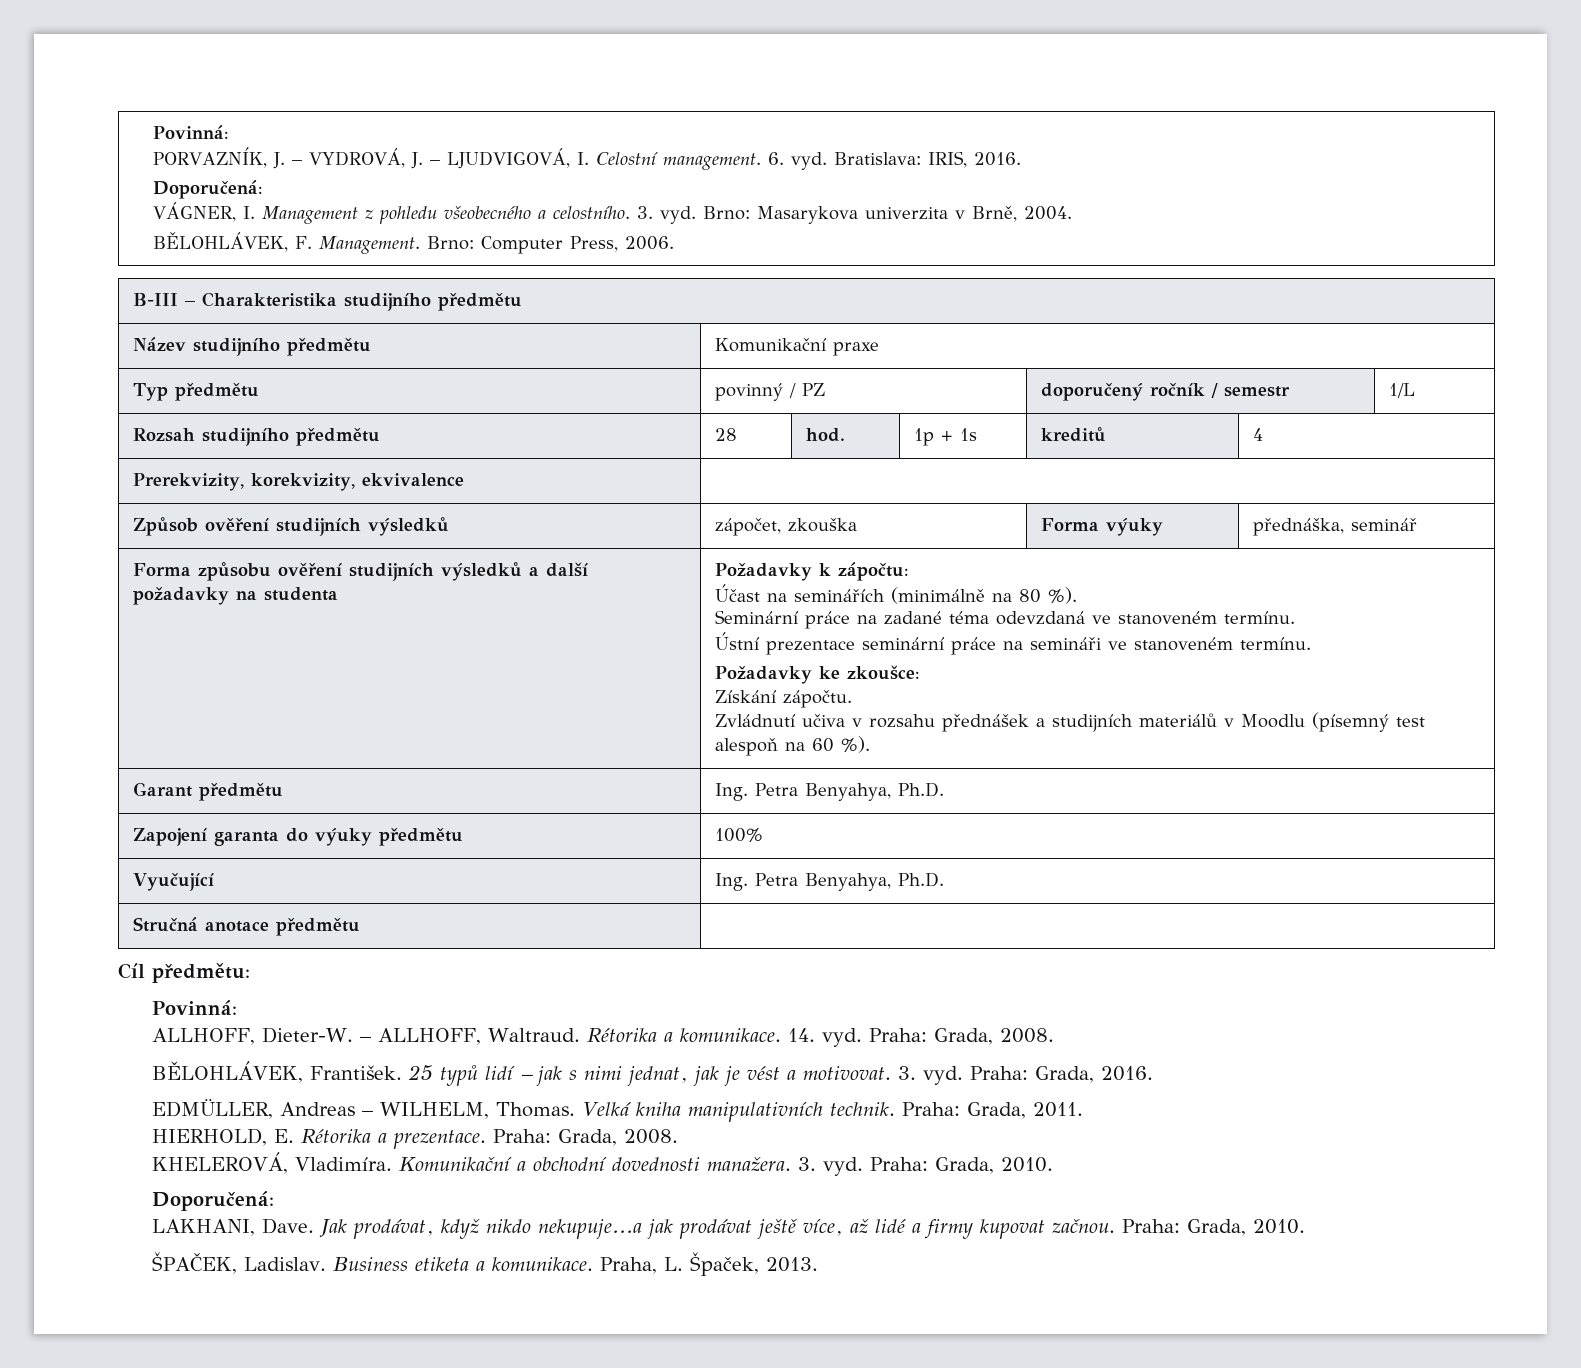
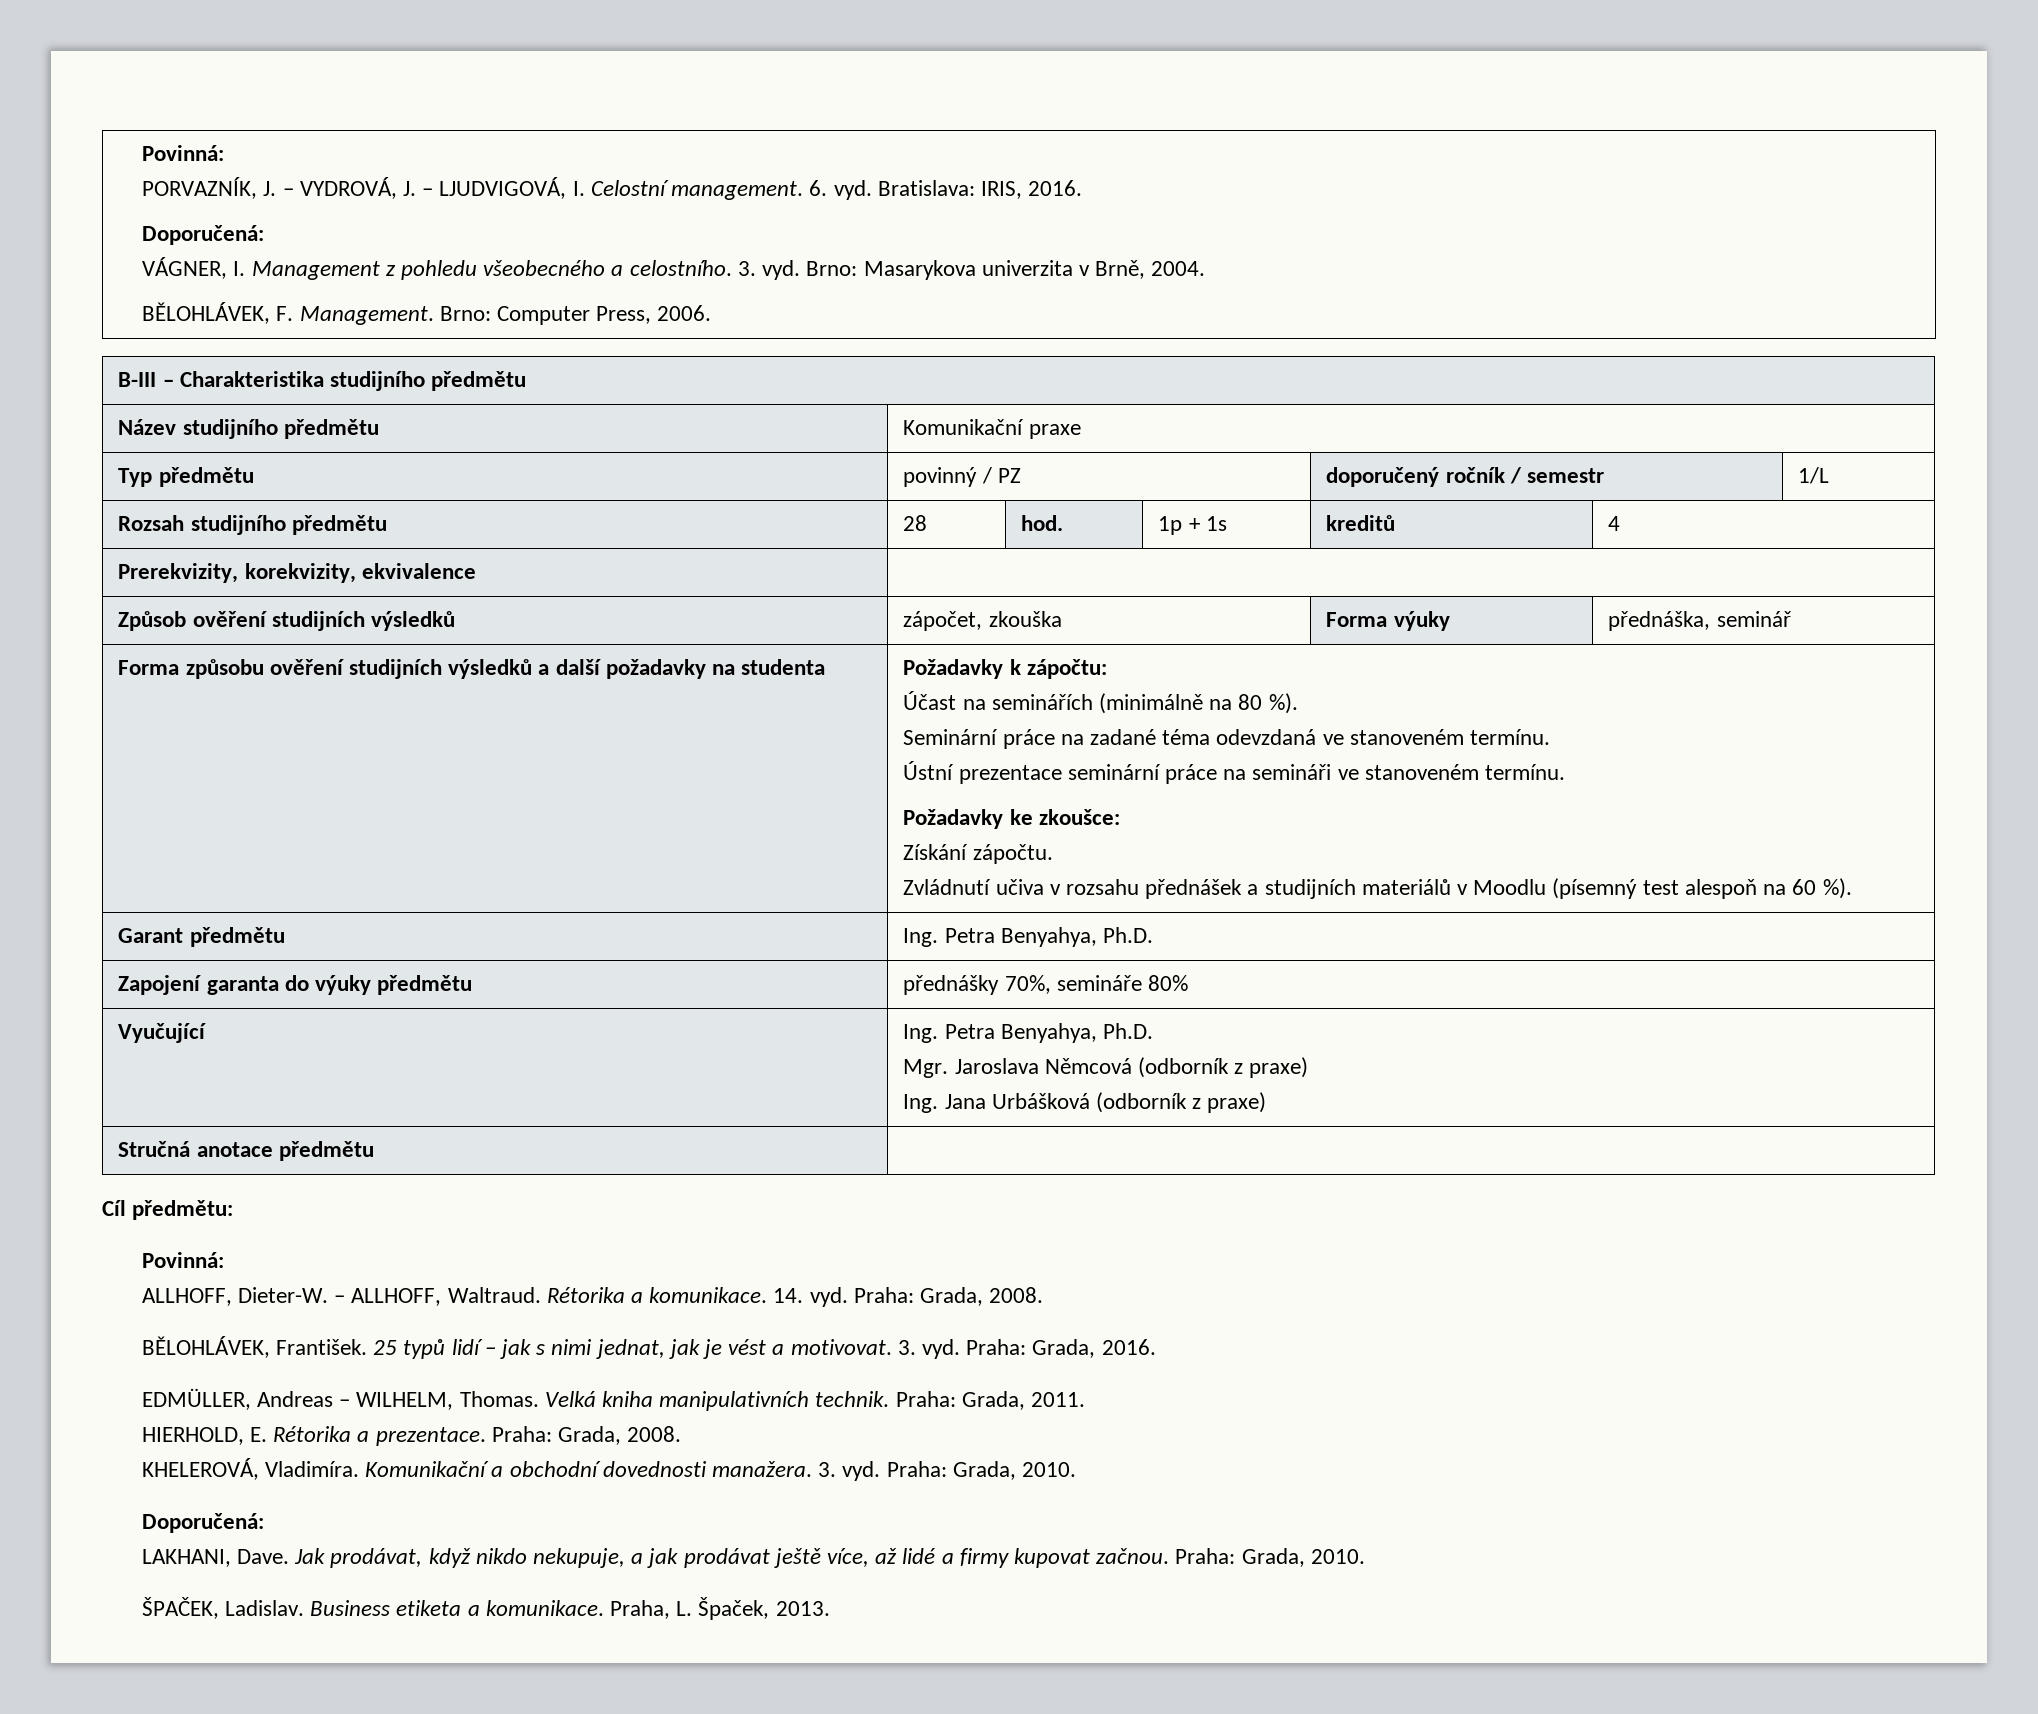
[714,828,763,842] 100% -> [903,975,1189,995] přednášky 70%, semináře 80%
(944, 879) none -> [903,1057,1309,1078] [903,1092,1267,1113] // Mgr. Jaroslava Němcová (odborník z praxe) // Ing. Jana Urbášková (odborník z praxe)
[537,1219,642,1239] nekupuje...a -> [532,1548,644,1568] nekupuje, a

